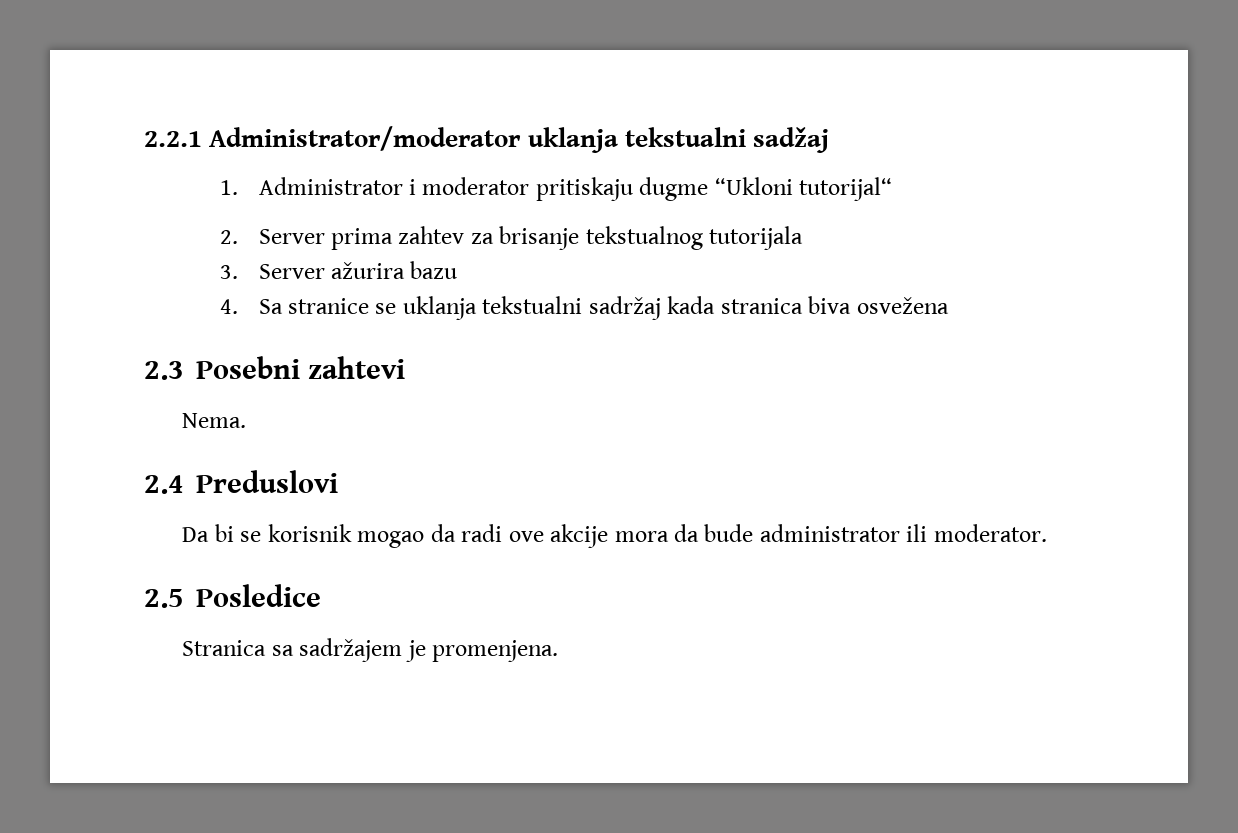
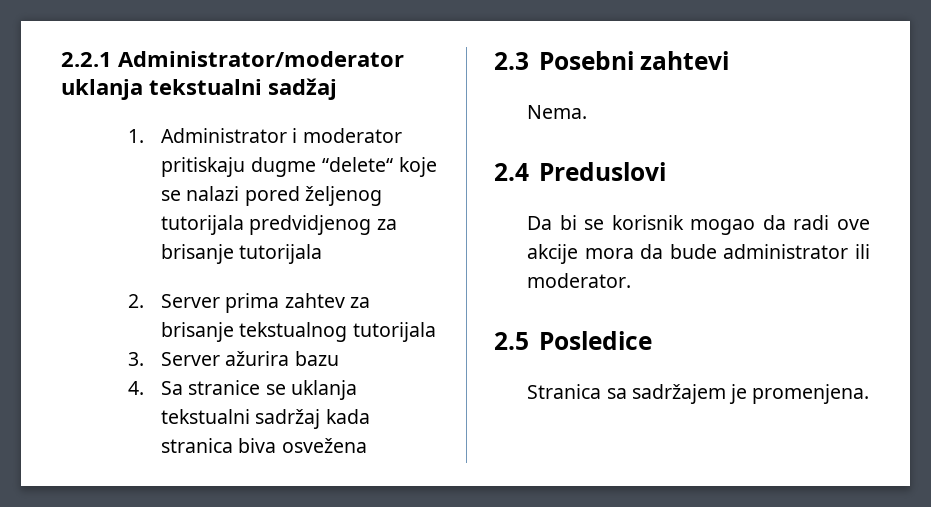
[714,177,893,201] “Ukloni tutorijal“ -> [322,157,437,177] [161,186,382,206] [161,215,397,235] [161,244,323,264] “delete“ koje se nalazi pored željenog tutorijala predvidjenog za brisanje tutorijala

